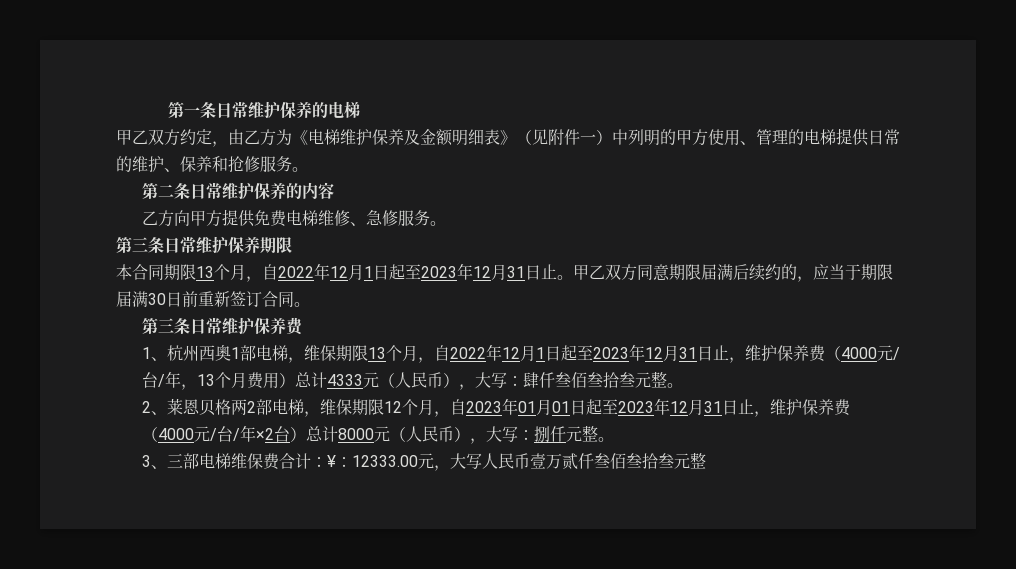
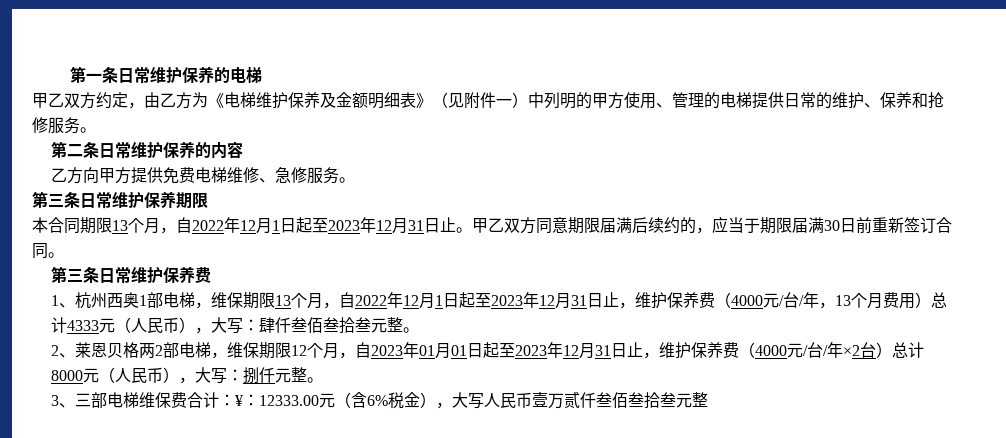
(434, 461) none -> [334,392,436,409] （含6%税金）

